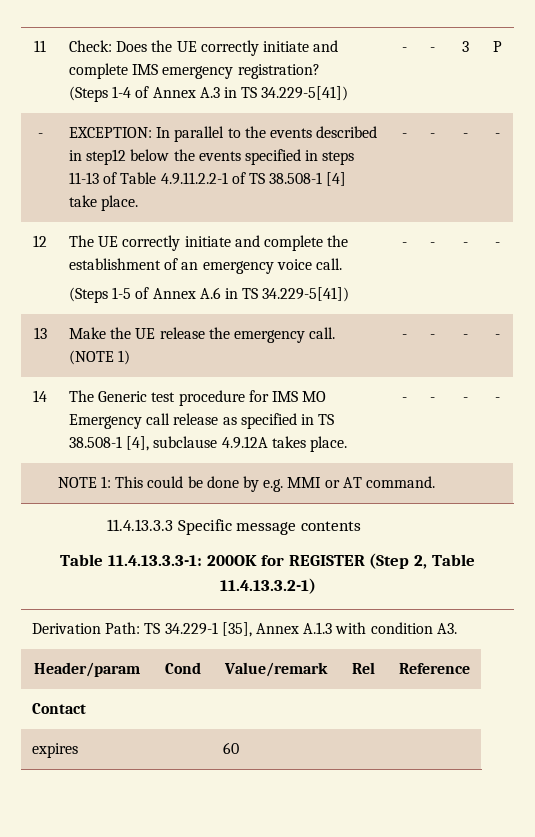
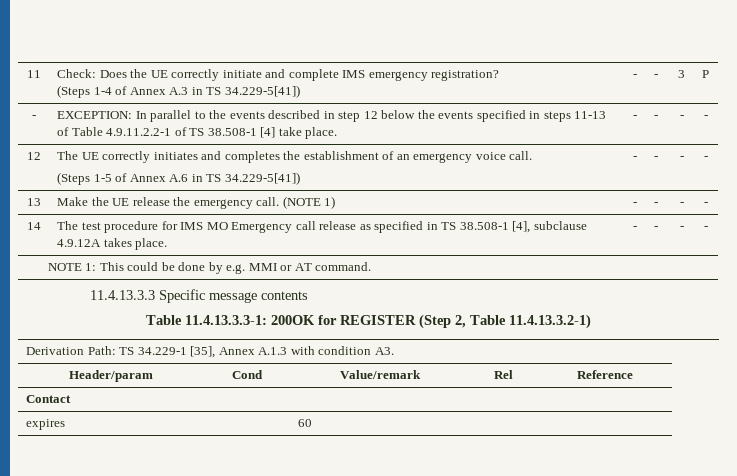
[86,149,127,165] step12 -> [338,111,378,122] step 12
[184,235,323,251] initiate and complete -> [153,151,280,163] initiates and completes
[98,391,148,402] Generic -> (79, 225) none

